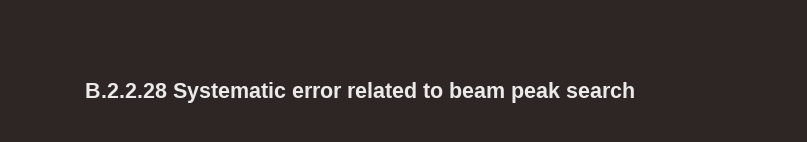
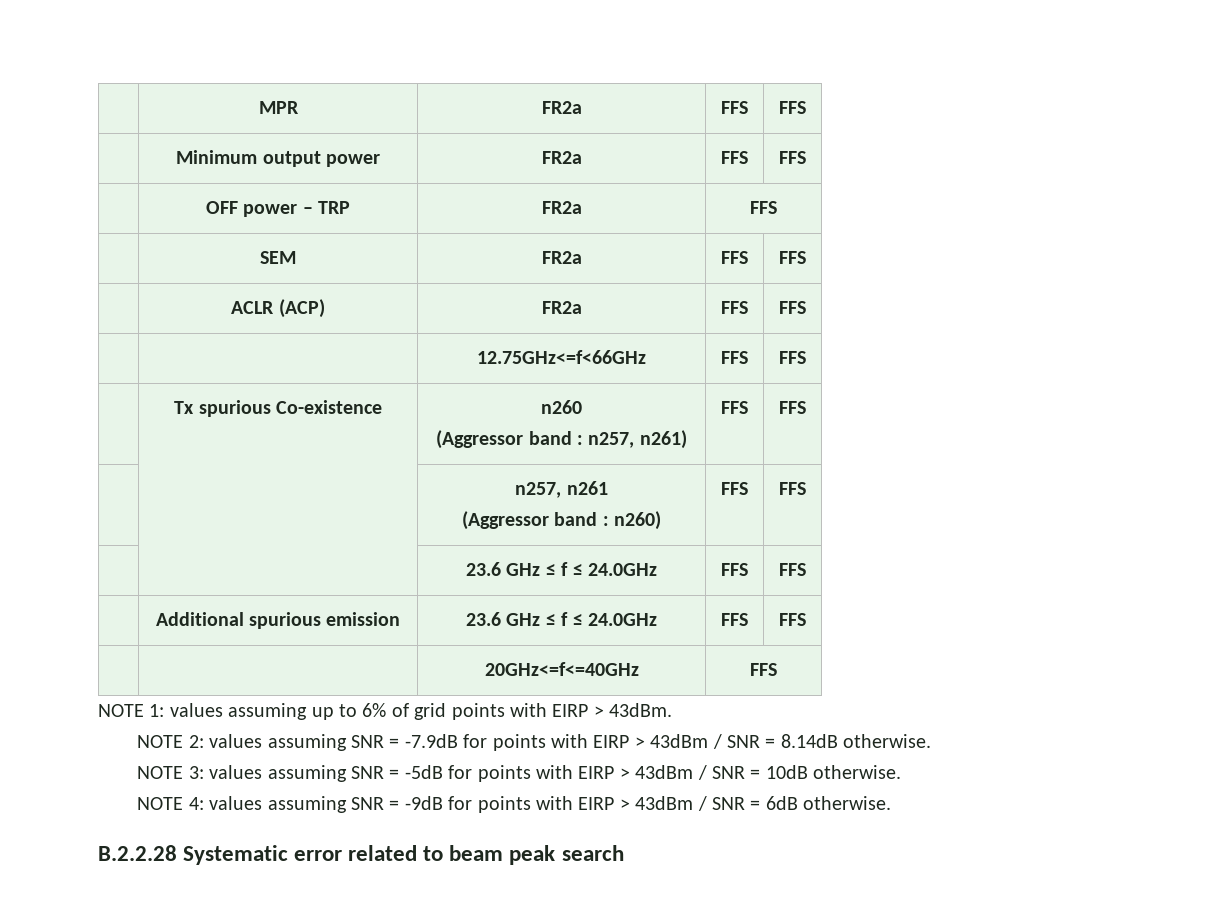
(85, 90) none -> [258,101,299,114] [541,101,582,114] [721,101,748,114] [779,101,806,114] [176,150,380,167] [541,151,582,164] [721,151,748,164] [779,151,806,164] [205,201,351,217] [541,201,582,214] [750,201,777,214] [260,251,296,264] [541,251,582,264] [721,251,748,264] [779,251,806,264] [231,299,325,318] [541,301,582,314] [721,301,748,314] [779,301,806,314] [477,350,646,364] [721,351,748,364] [779,351,806,364] [174,400,382,417] [541,400,582,414] [436,430,687,449] [721,401,748,414] [779,401,806,414] [515,481,608,498] [461,511,662,530] [721,482,748,495] [779,482,806,495] [466,562,657,576] [721,563,748,576] [779,563,806,576] [155,612,401,629] [466,612,657,626] [721,613,748,626] [779,613,806,626] [484,662,639,676] [750,663,777,676] [98,703,673,720] [137,734,932,751] [137,765,902,782] [137,796,892,813] | MPR | FR2a | FFS | FFS // | Minimum output power | FR2a | FFS | FFS // | OFF power – TRP | FR2a | FFS // | SEM | FR2a | FFS | FFS // | ACLR (ACP) | FR2a | FFS | FFS // | | 12.75GHz<=f<66GHz | FFS | FFS // | Tx spurious Co-existence | n260 // (Aggressor band : n257, n261) | FFS | FFS // | | n257, n261 // (Aggressor band : n260) | FFS | FFS // | | 23.6 GHz ≤ f ≤ 24.0GHz | FFS | FFS // | Additional spurious emission | 23.6 GHz ≤ f ≤ 24.0GHz | FFS | FFS // | | 20GHz<=f<=40GHz | FFS // NOTE 1: values assuming up to 6% of grid points with EIRP > 43dBm. // NOTE 2: values assuming SNR = -7.9dB for points with EIRP > 43dBm / SNR = 8.14dB otherwise. // NOTE 3: values assuming SNR = -5dB for points with EIRP > 43dBm / SNR = 10dB otherwise. // NOTE 4: values assuming SNR = -9dB for points with EIRP > 43dBm / SNR = 6dB otherwise. //

